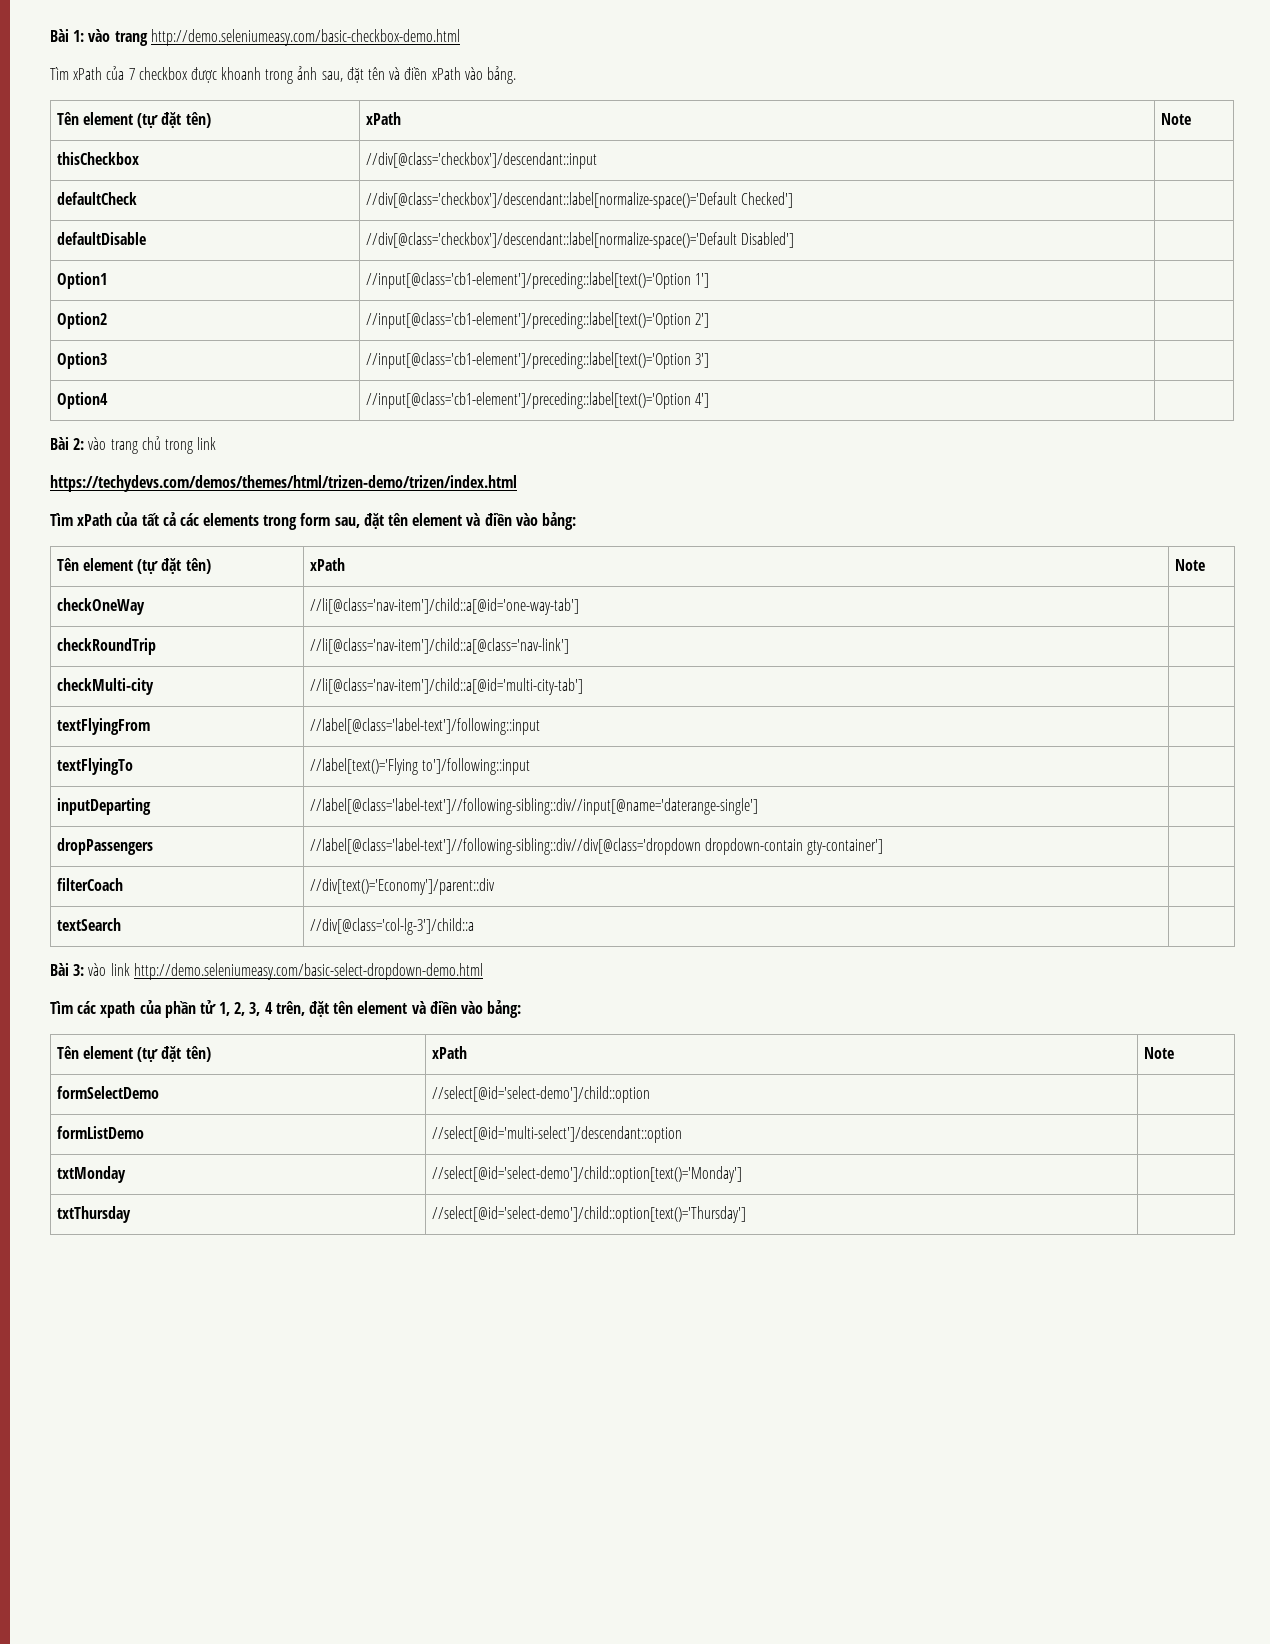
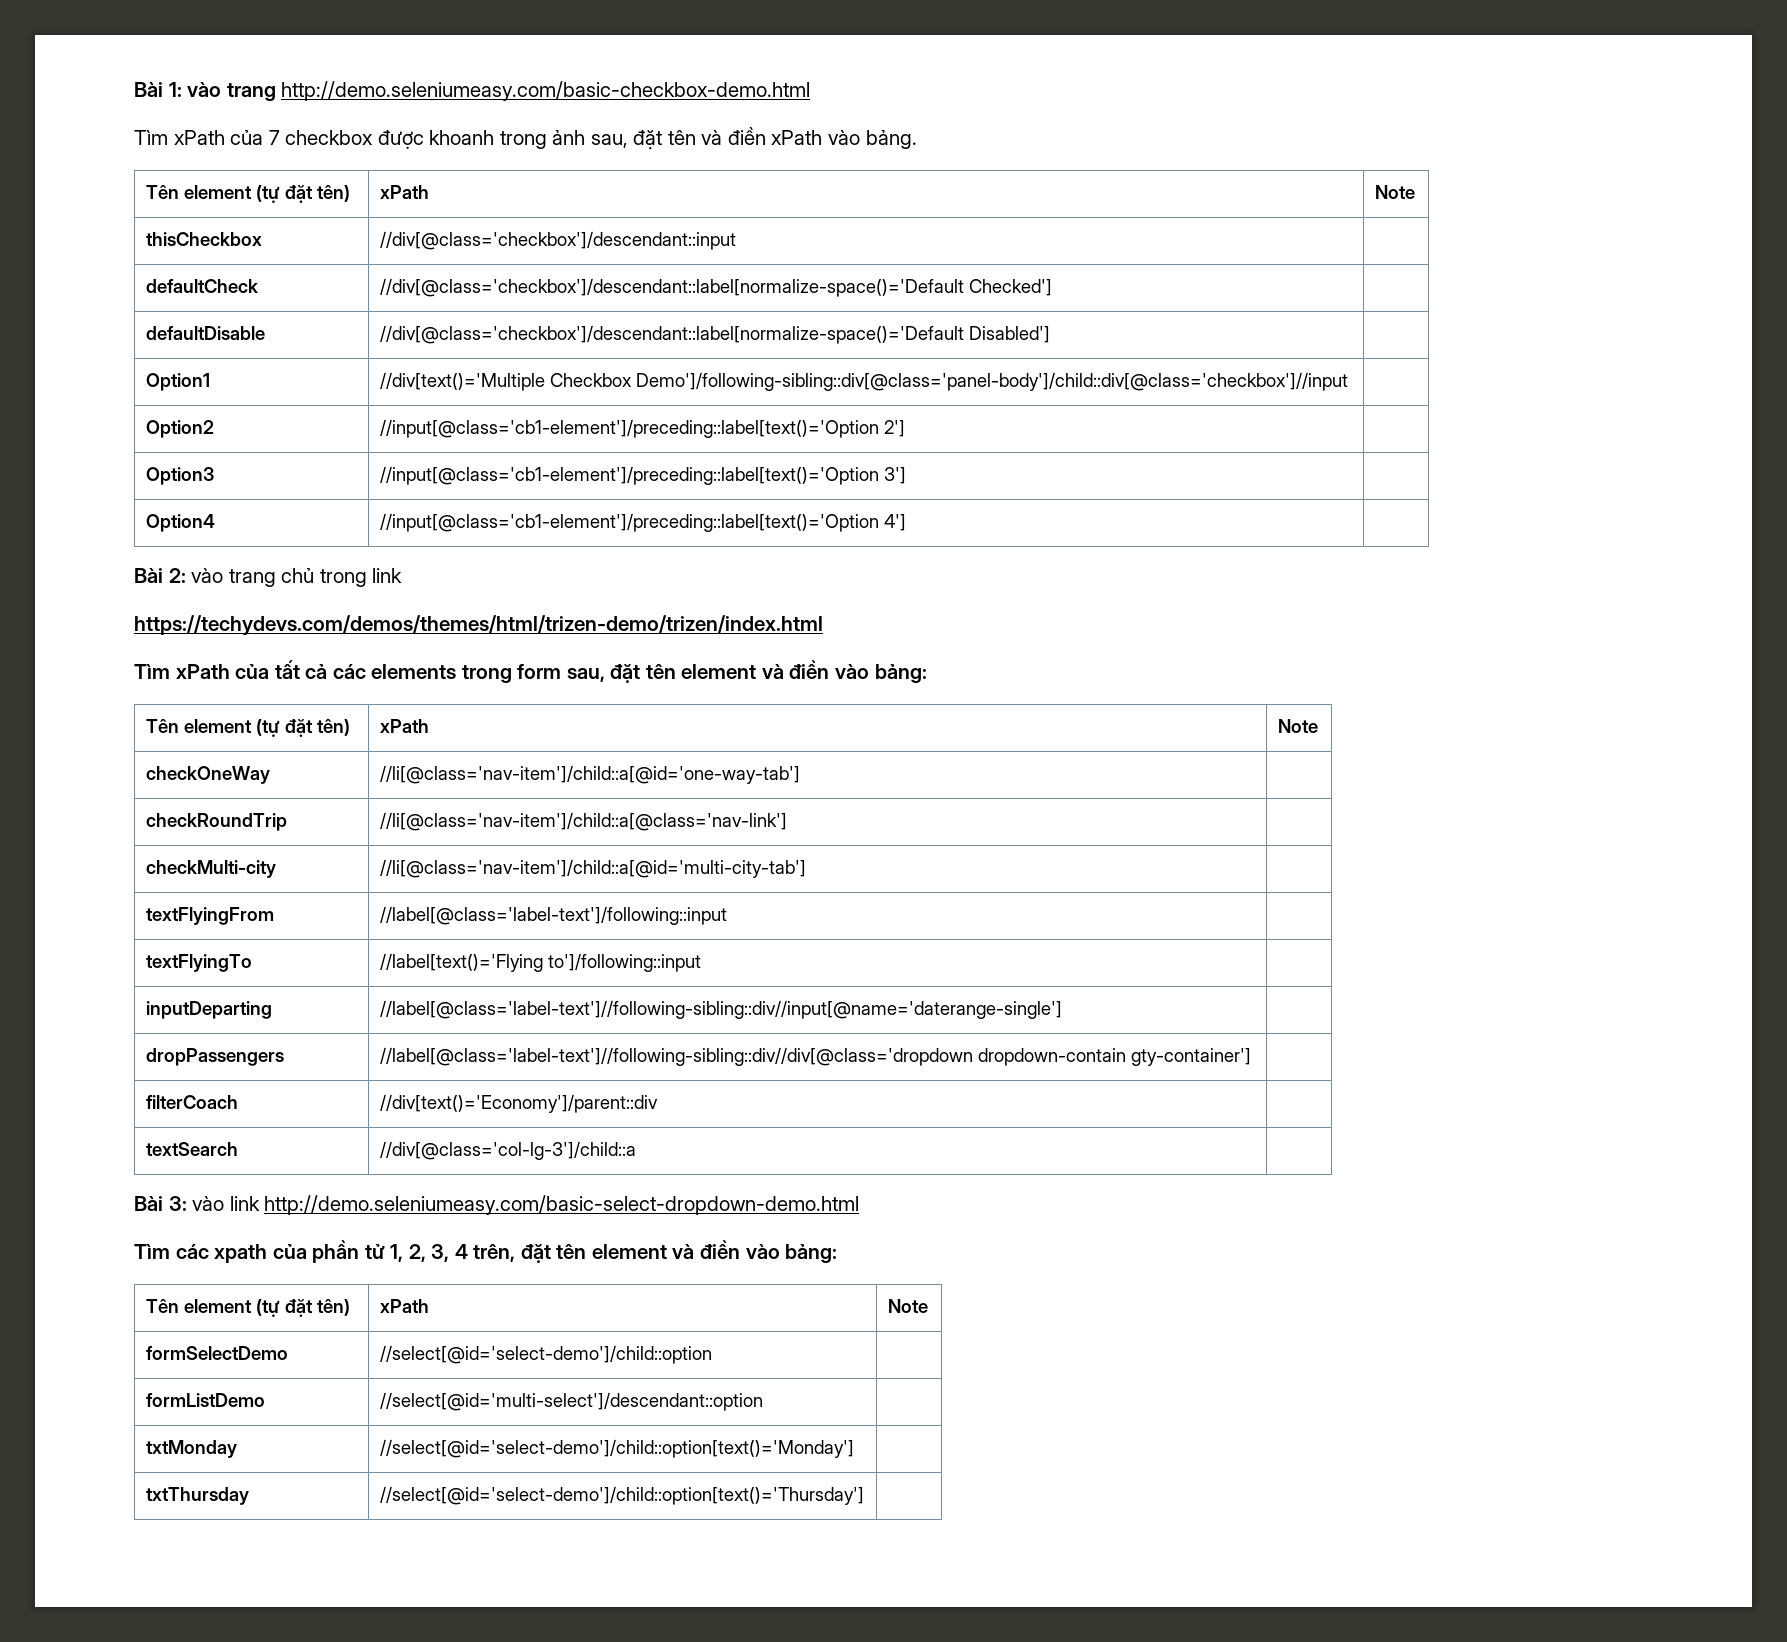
[365,272,709,289] //input[@class='cb1-element']/preceding::label[text()='Option 1'] -> [379,372,1348,391] //div[text()='Multiple Checkbox Demo']/following-sibling::div[@class='panel-body']/child::div[@class='checkbox']//input

